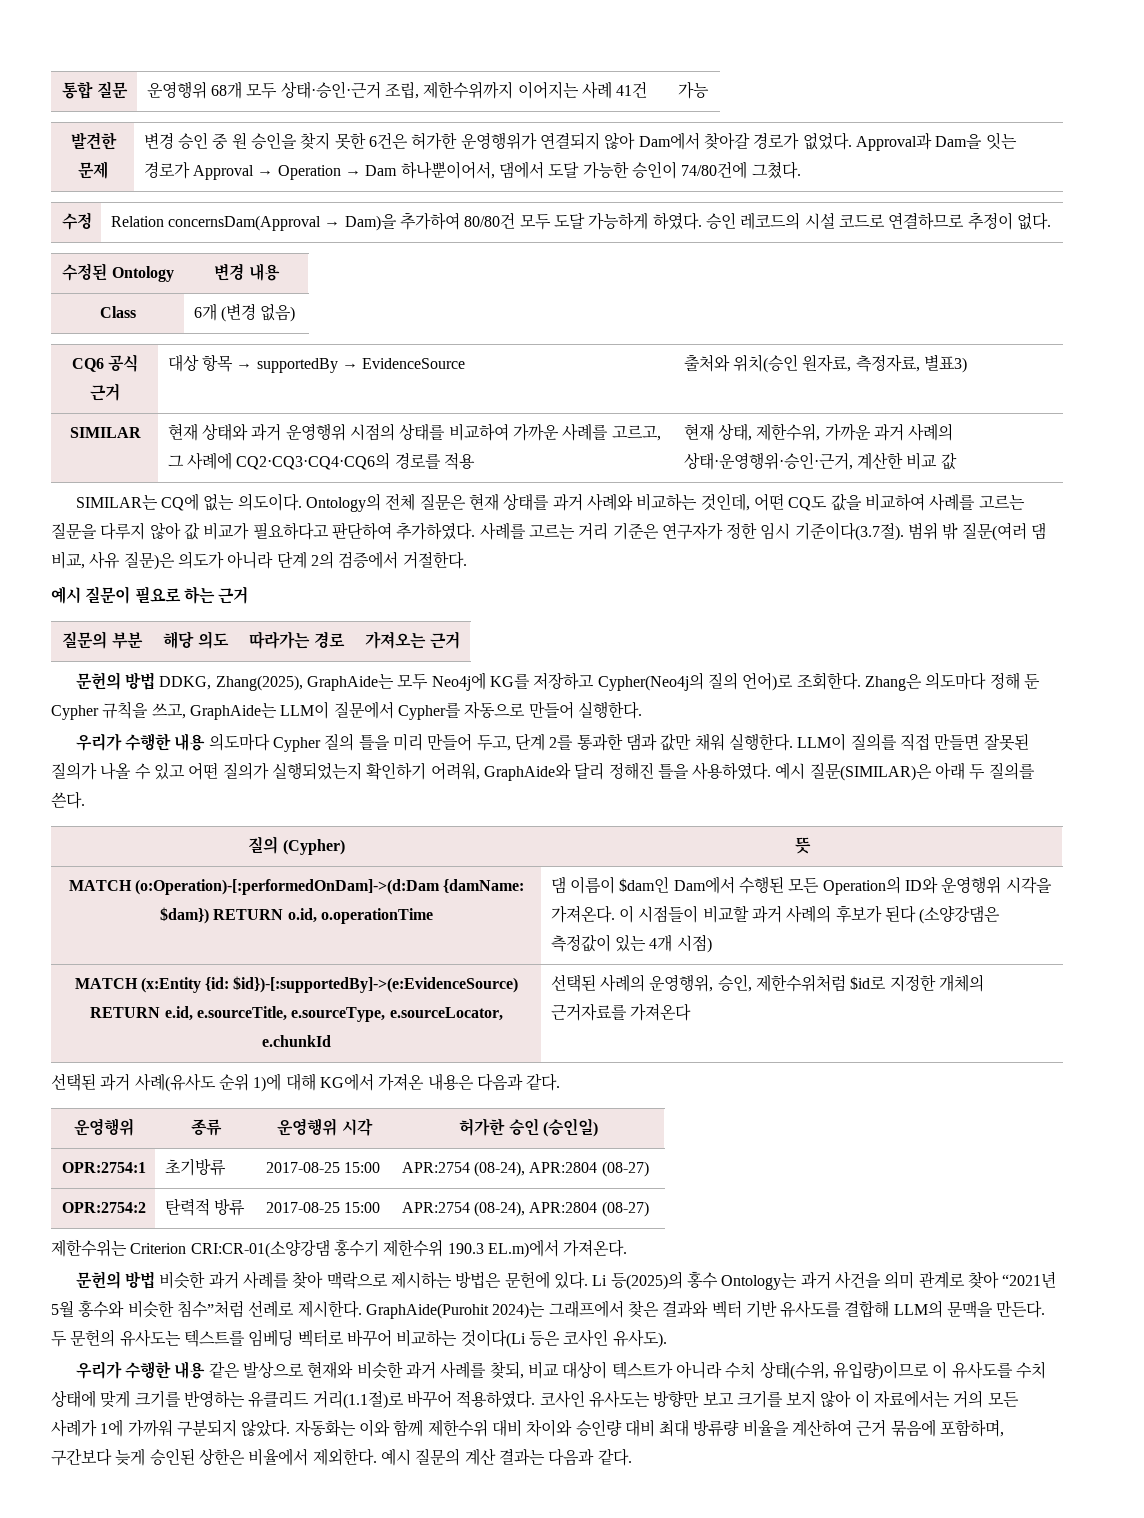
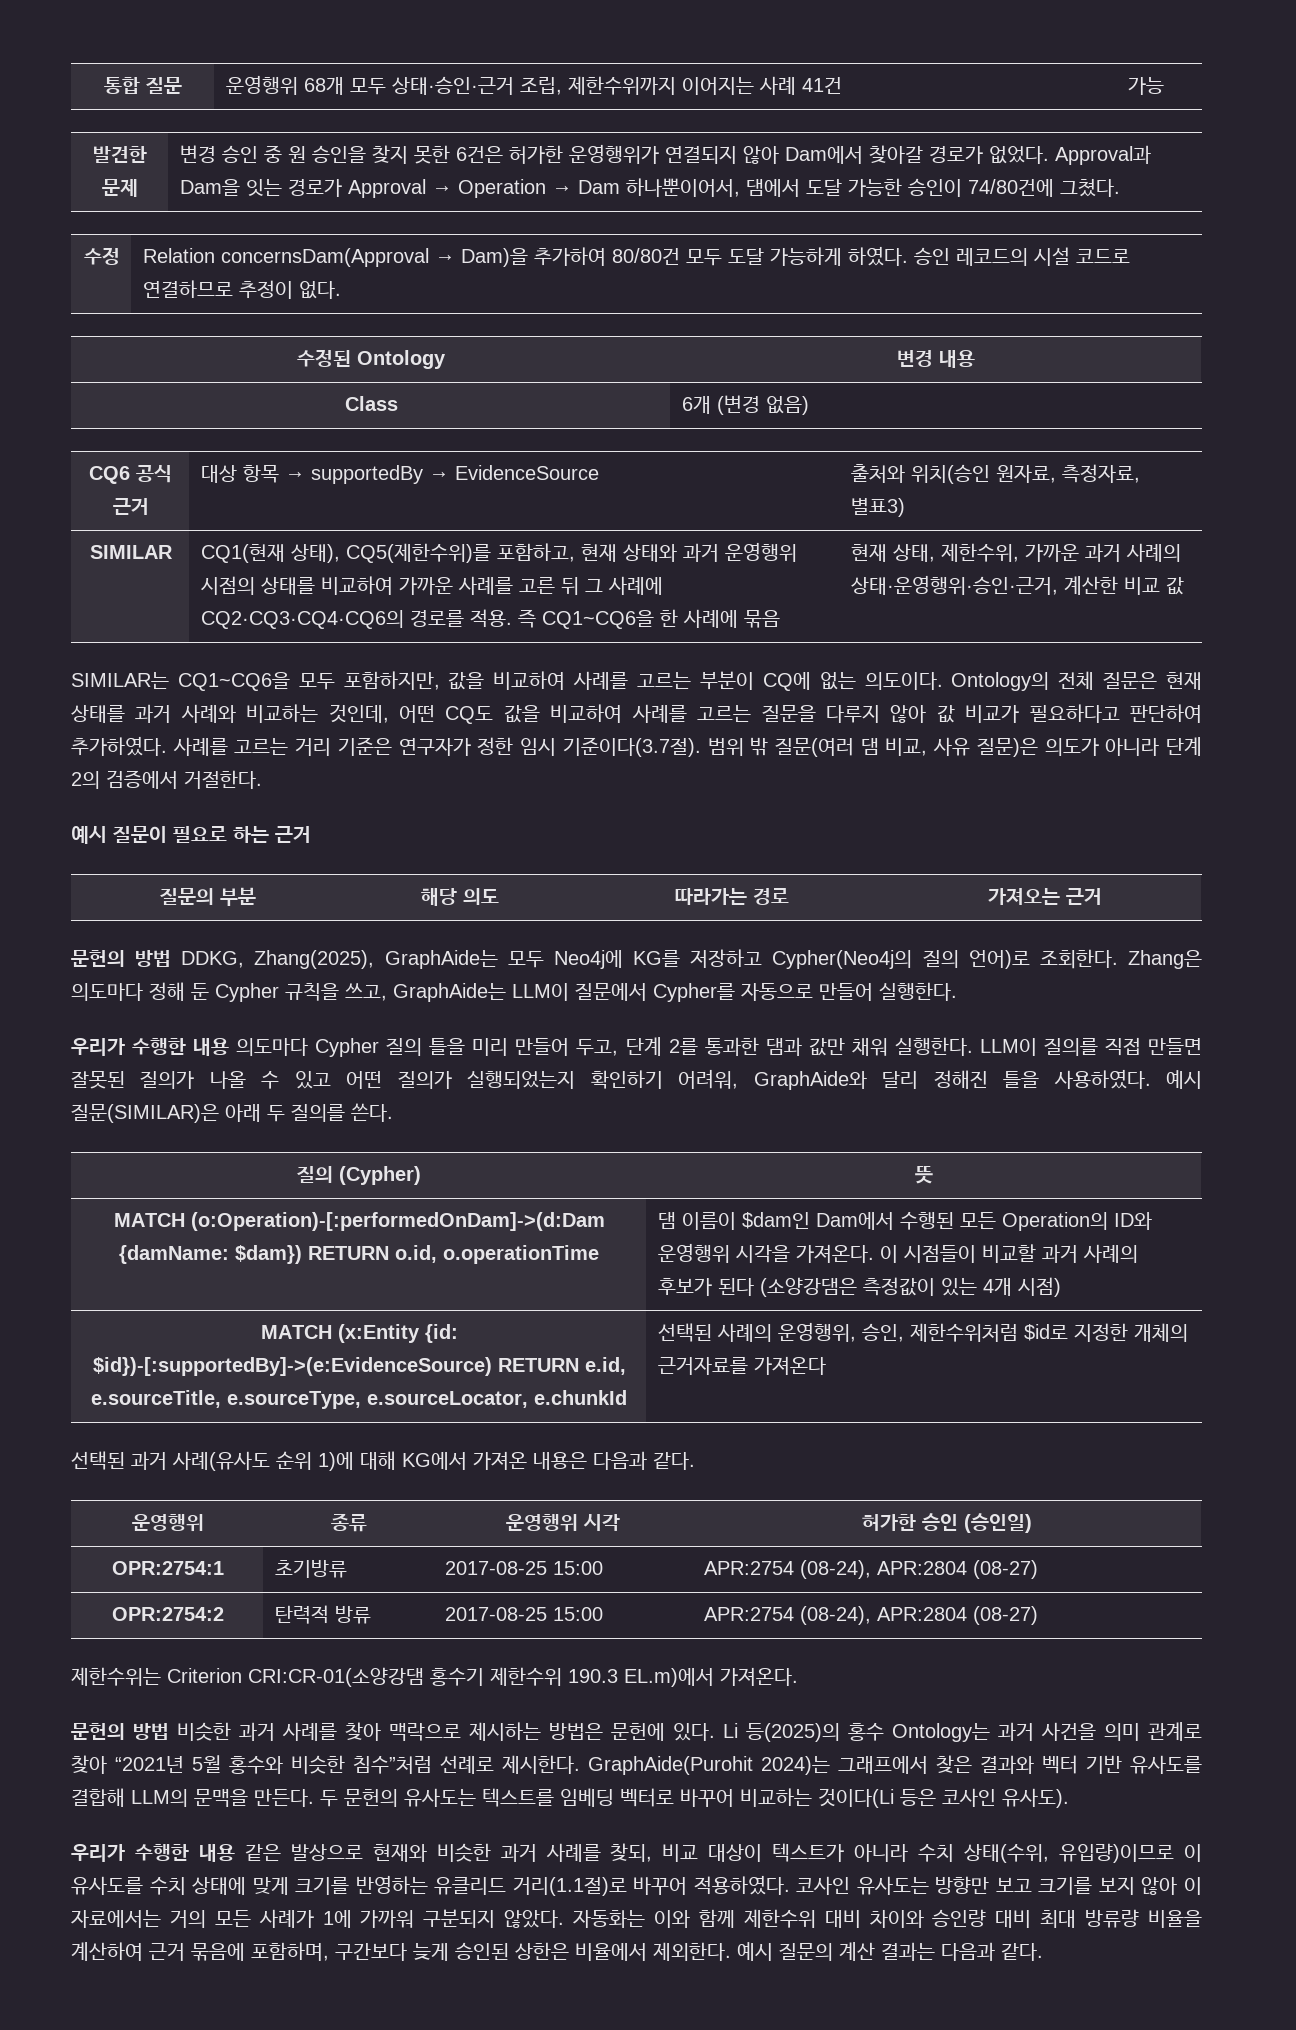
(141, 432) none -> [200,543,575,563] CQ1(현재 상태), CQ5(제한수위)를 포함하고,
[611,425,661,441] 고르고, -> [518,577,579,595] 고른 뒤
[444,452,476,470] 적용 -> [469,609,780,629] 적용. 즉 CQ1~CQ6을 한 사례에 묶음
(158, 502) none -> [177,671,754,691] CQ1~CQ6을 모두 포함하지만, 값을 비교하여 사례를 고르는 부분이

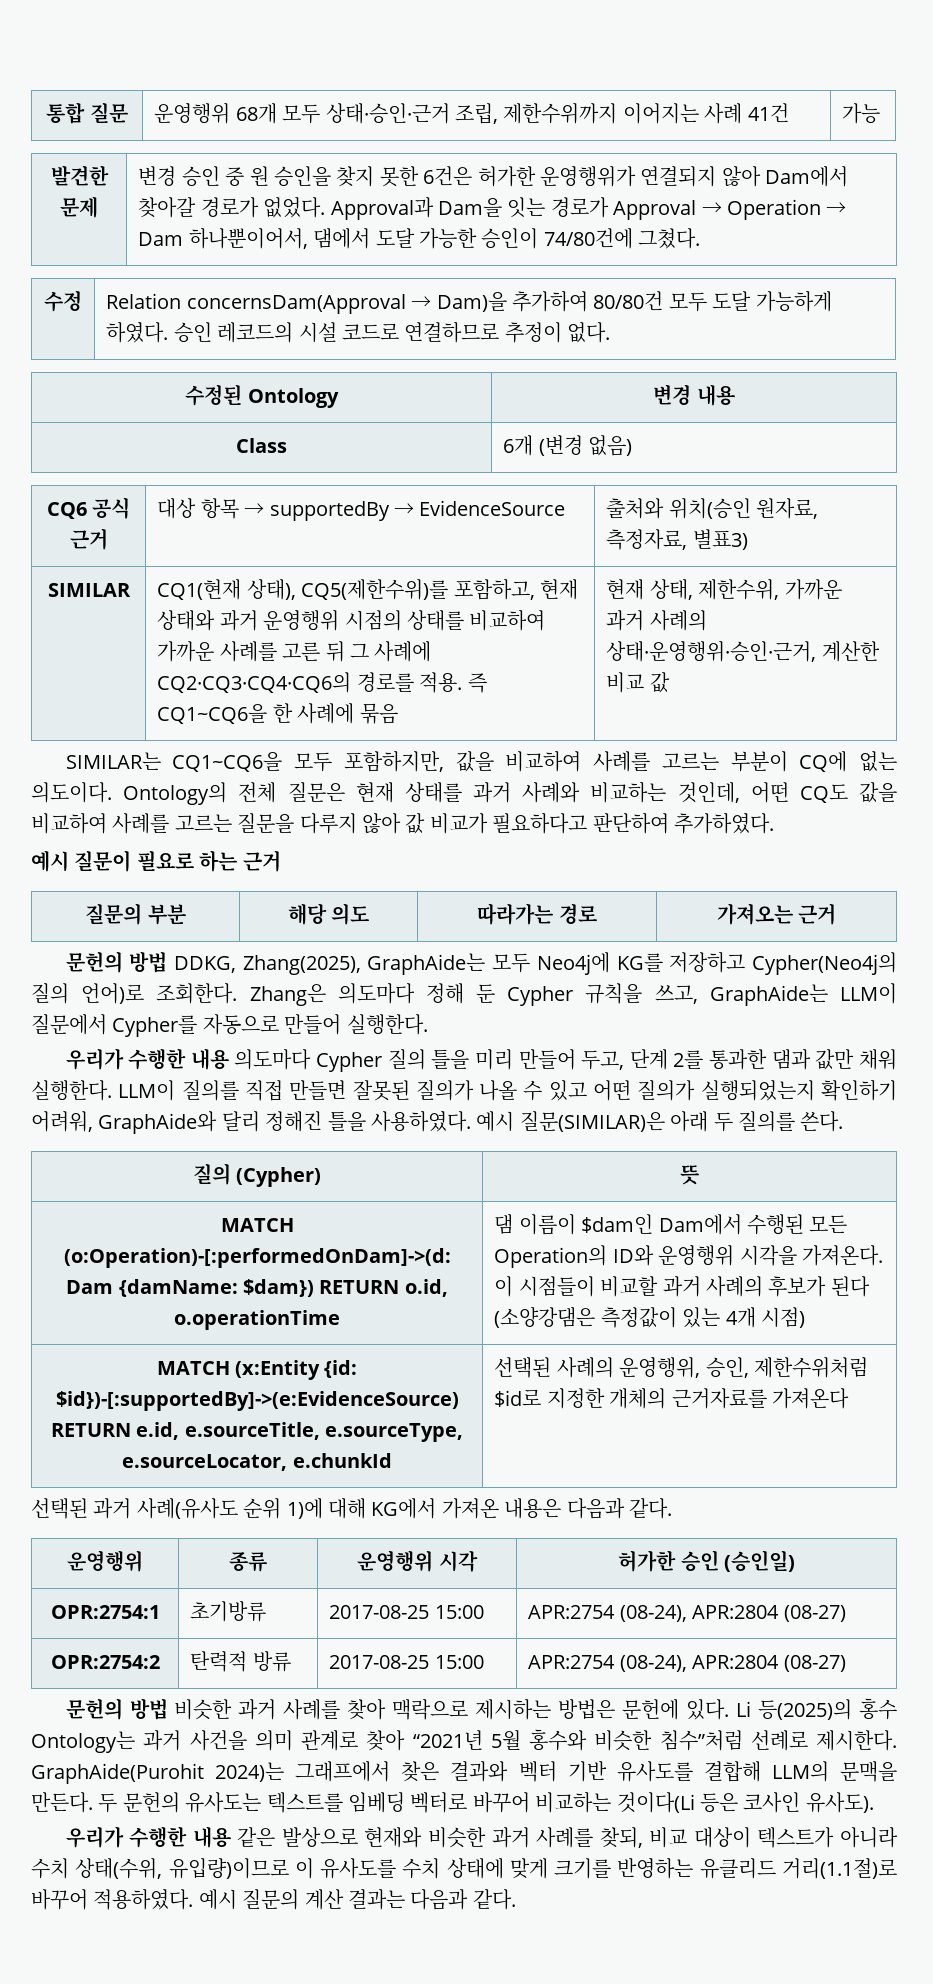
[172,737,1202,757] [71,770,262,789] 사례를 고르는 거리 기준은 연구자가 정한 임시 기준이다(3.7절). 범위 밖 질문(여러 댐 비교, 사유 질문)은 의도가 아니라 단계 2의 검증에서 거절한다. -> (774, 823) none
[71,1667,798,1687] // 제한수위는 Criterion CRI:CR-01(소양강댐 홍수기 제한수위 190.3 EL.m)에서 가져온다. -> (846, 1663) none
[796,1876,1202,1895] [71,1909,1203,1928] [71,1942,731,1961] 코사인 유사도는 방향만 보고 크기를 보지 않아 이 자료에서는 거의 모든 사례가 1에 가까워 구분되지 않았다. 자동화는 이와 함께 제한수위 대비 차이와 승인량 대비 최대 방류량 비율을 계산하여 근거 묶음에 포함하며, 구간보다 늦게 승인된 상한은 비율에서 제외한다. -> (194, 1899) none

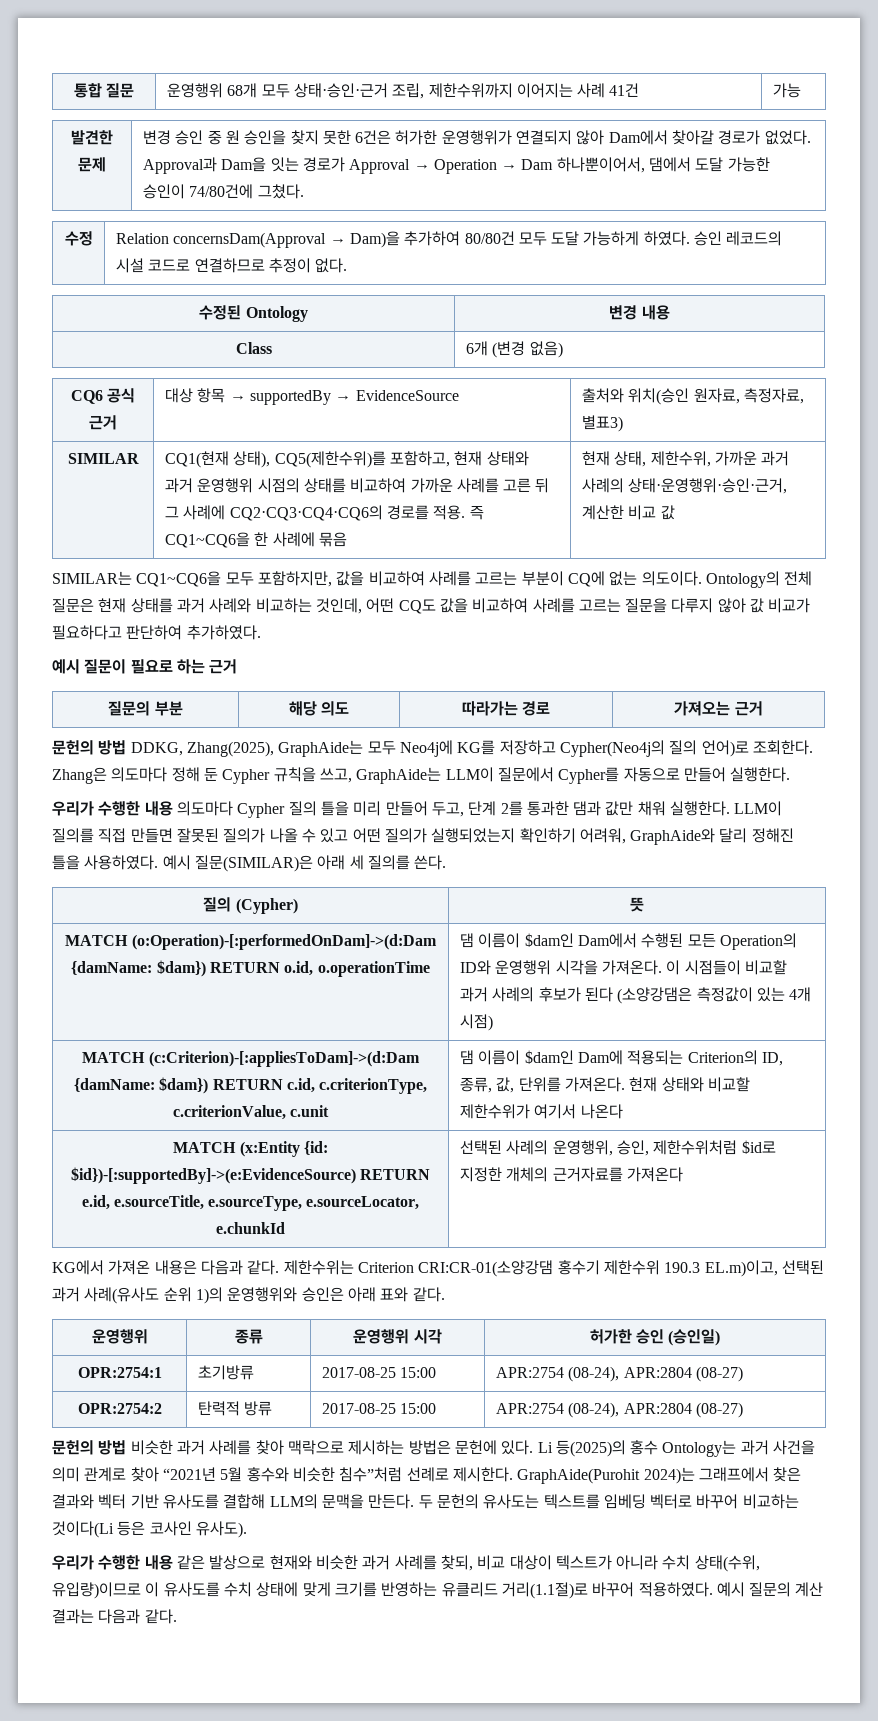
[713,1112,733,1132] 두 -> [349,855,364,870] 세
(806, 1317) none -> [82,1051,420,1067] [73,1077,428,1094] [172,1105,330,1120] [459,1050,783,1066] [459,1077,750,1093] [459,1104,623,1119] // MATCH (c:Criterion)-[:appliesToDam]->(d:Dam {damName: $dam}) RETURN c.id, c.criterionType, c.criterionValue, c.unit | 댐 이름이 $dam인 Dam에 적용되는 Criterion의 ID, 종류, 값, 단위를 가져온다. 현재 상태와 비교할 제한수위가 여기서 나온다
[31,1498,625,1519] 선택된 과거 사례(유사도 순위 1)에 대해 KG에서 가져온 내용은 다음과 -> [52,1260,824,1277] [52,1287,409,1304] KG에서 가져온 내용은 다음과 같다. 제한수위는 Criterion CRI:CR-01(소양강댐 홍수기 제한수위 190.3 EL.m)이고, 선택된 과거 사례(유사도 순위 1)의 운영행위와 승인은 아래 표와

